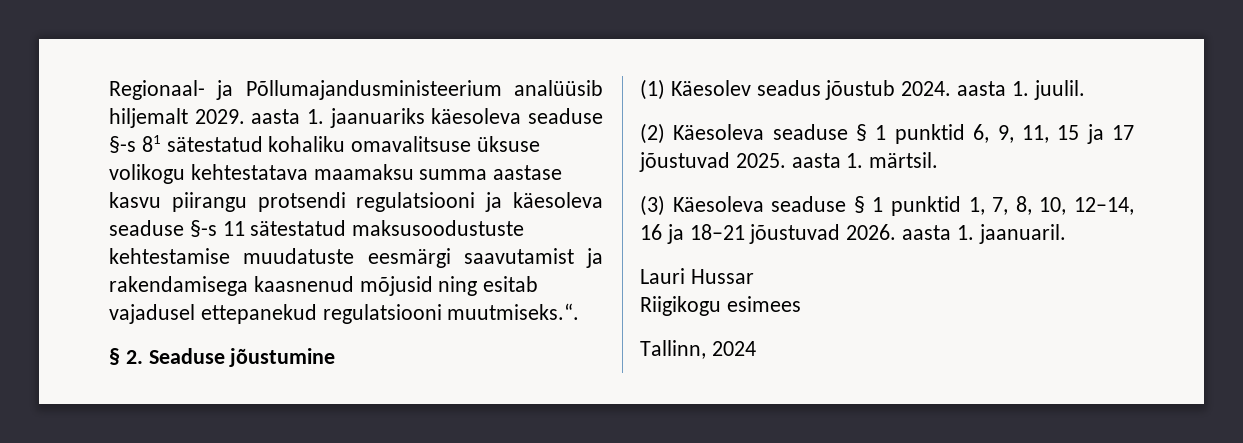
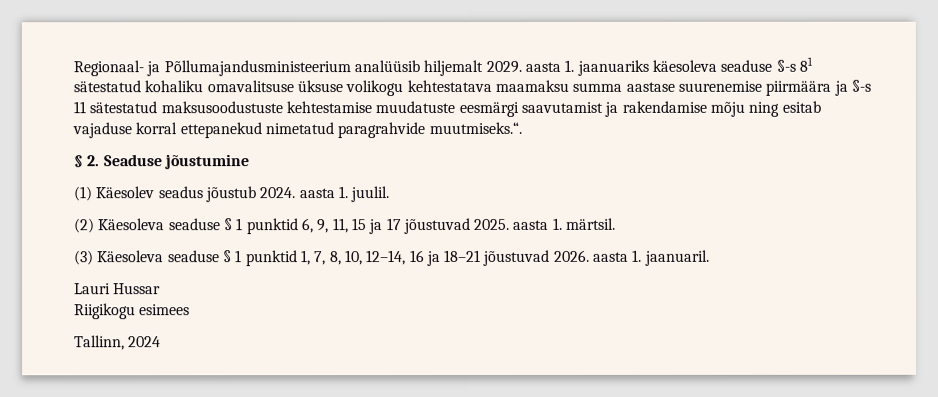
[109,192,603,212] [109,220,184,236] kasvu piirangu protsendi regulatsiooni ja käesoleva seaduse -> [677,80,848,96] suurenemise piirmäära ja
[109,276,539,296] [109,304,442,324] rakendamisega kaasnenud mõjusid ning esitab vajadusel ettepanekud regulatsiooni -> [621,100,821,117] [72,122,426,139] rakendamise mõju ning esitab vajaduse korral ettepanekud nimetatud paragrahvide

